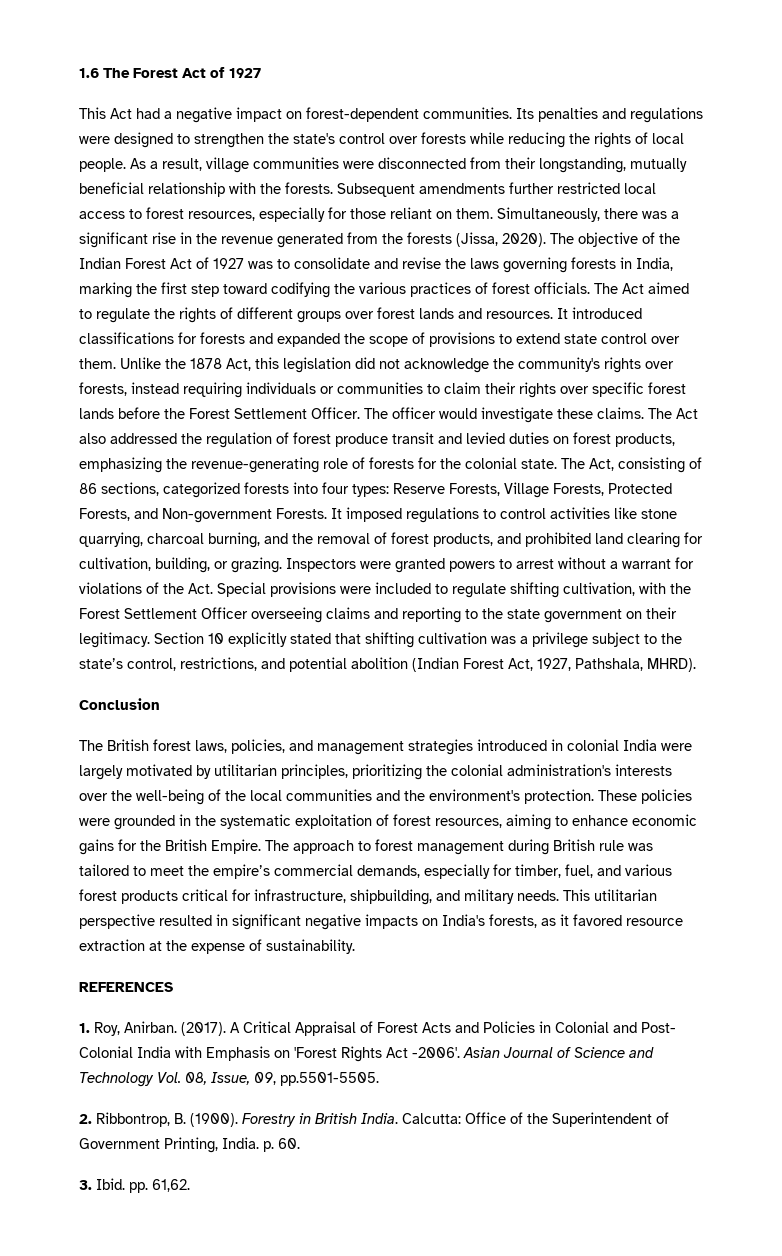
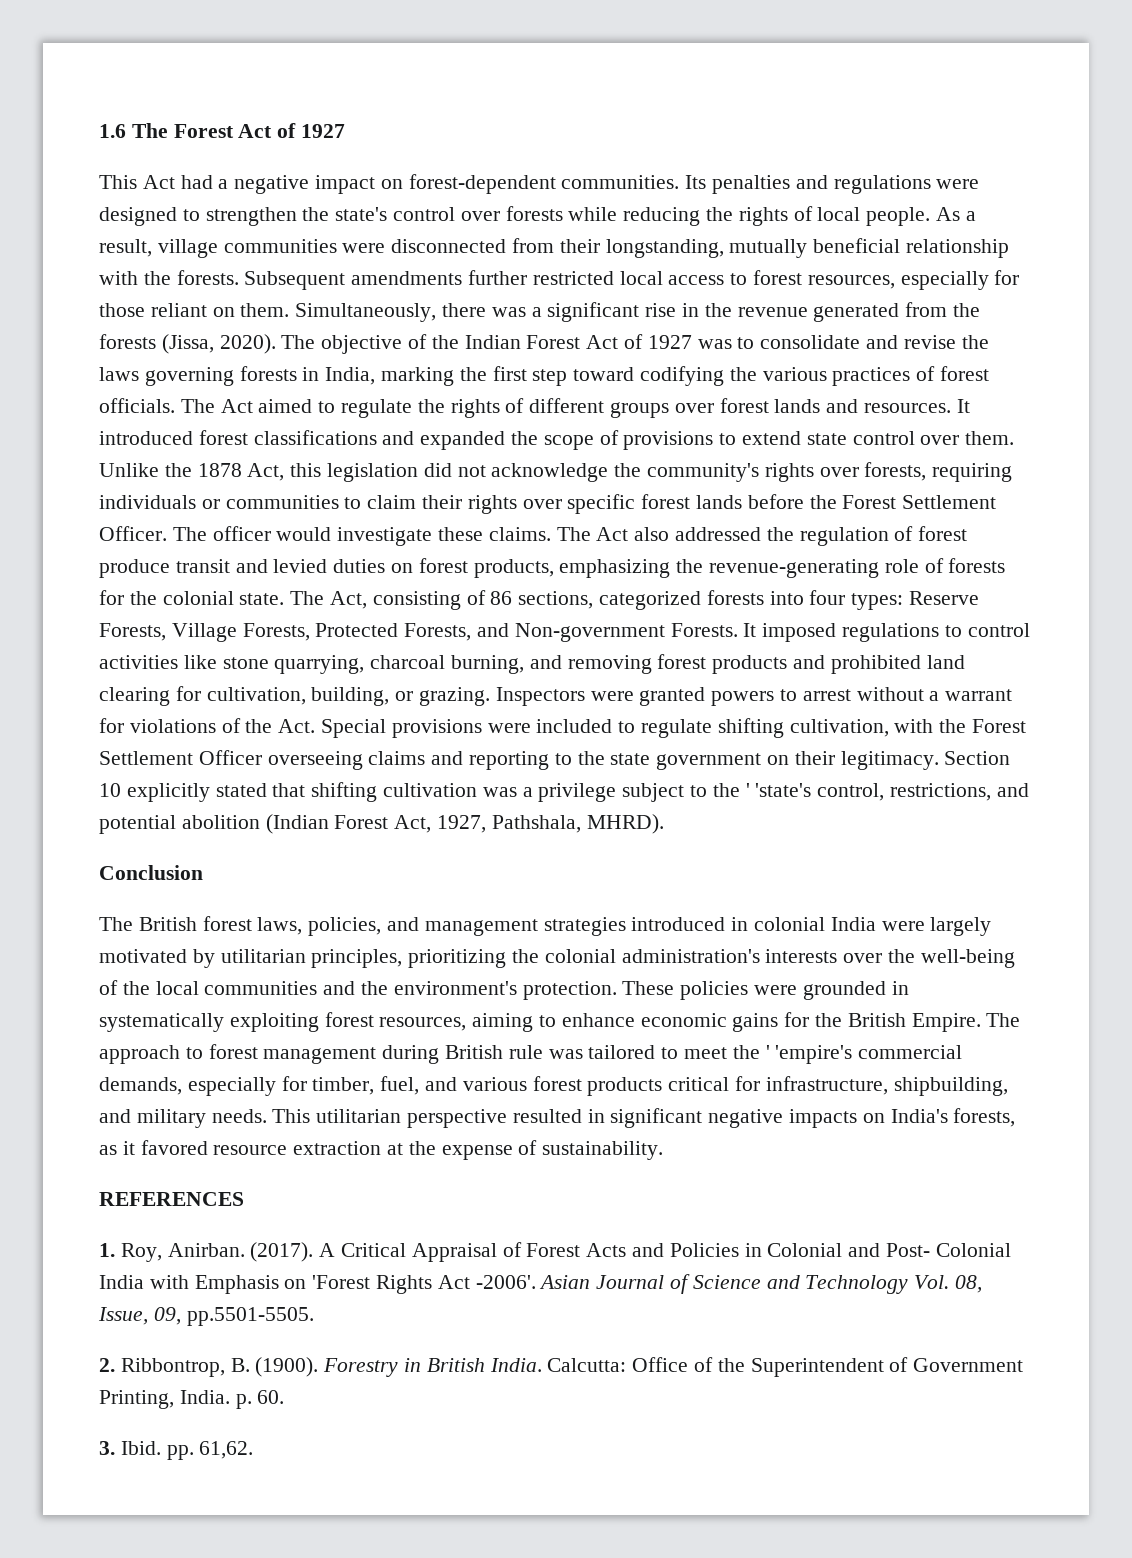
[79,332,245,344] classifications for forests -> [198,430,377,445] forest classifications
[131,382,179,394] instead -> (927, 471) none
[292,532,493,547] the removal of forest products, -> [567,654,788,674] removing forest products
[79,658,123,669] state’s -> [745,783,812,797] ' 'state's
[195,814,389,829] the systematic exploitation of -> [99,1013,319,1032] systematically exploiting
[213,864,270,879] empire’s -> [765,1045,853,1064] ' 'empire's

